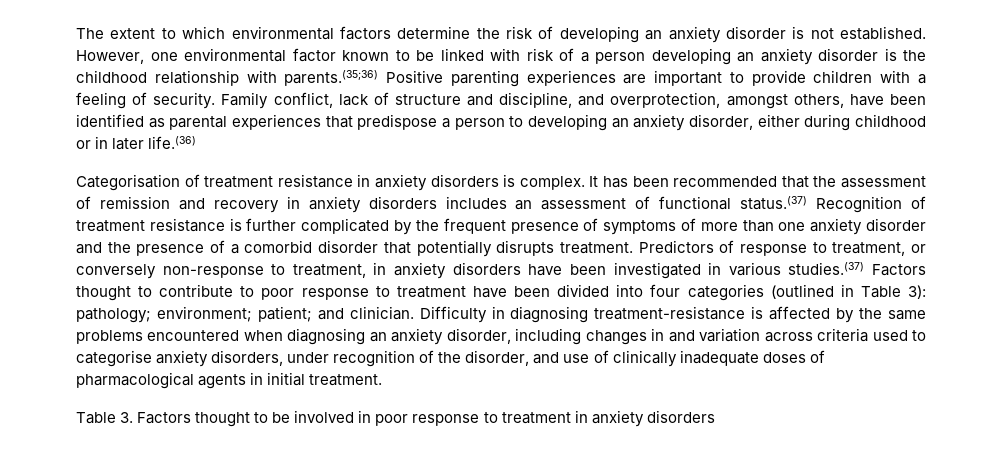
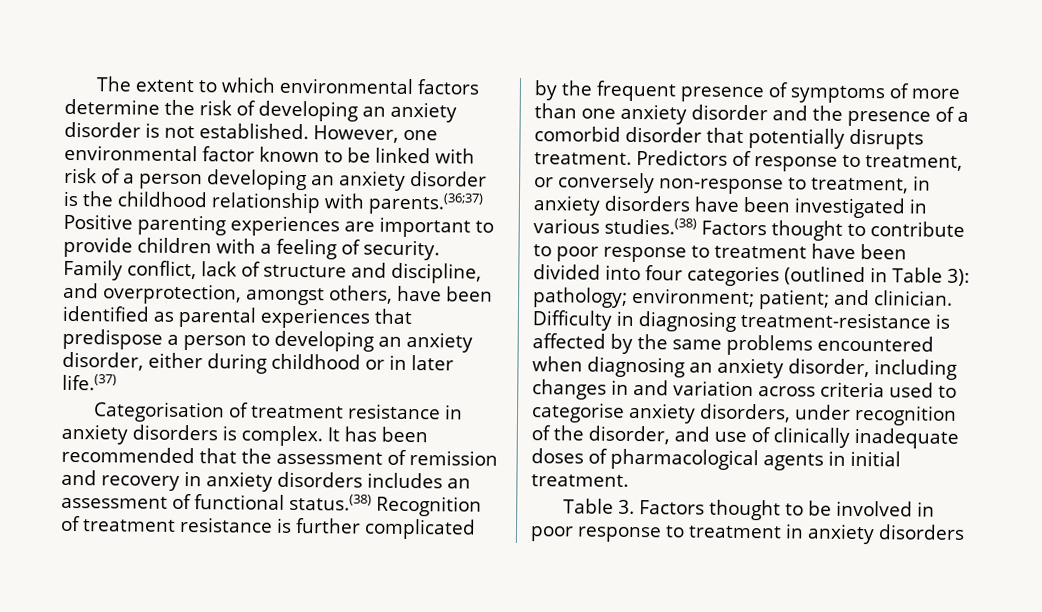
[284,70,379,86] parents.(35;36) -> [368,192,483,215] parents.(36;37)
[148,136,197,149] life.(36) -> [62,373,117,391] life.(37)
[740,196,808,210] status.(37) -> [289,493,372,511] status.(38)
[788,262,865,275] studies.(37) -> [604,217,697,235] studies.(38)

